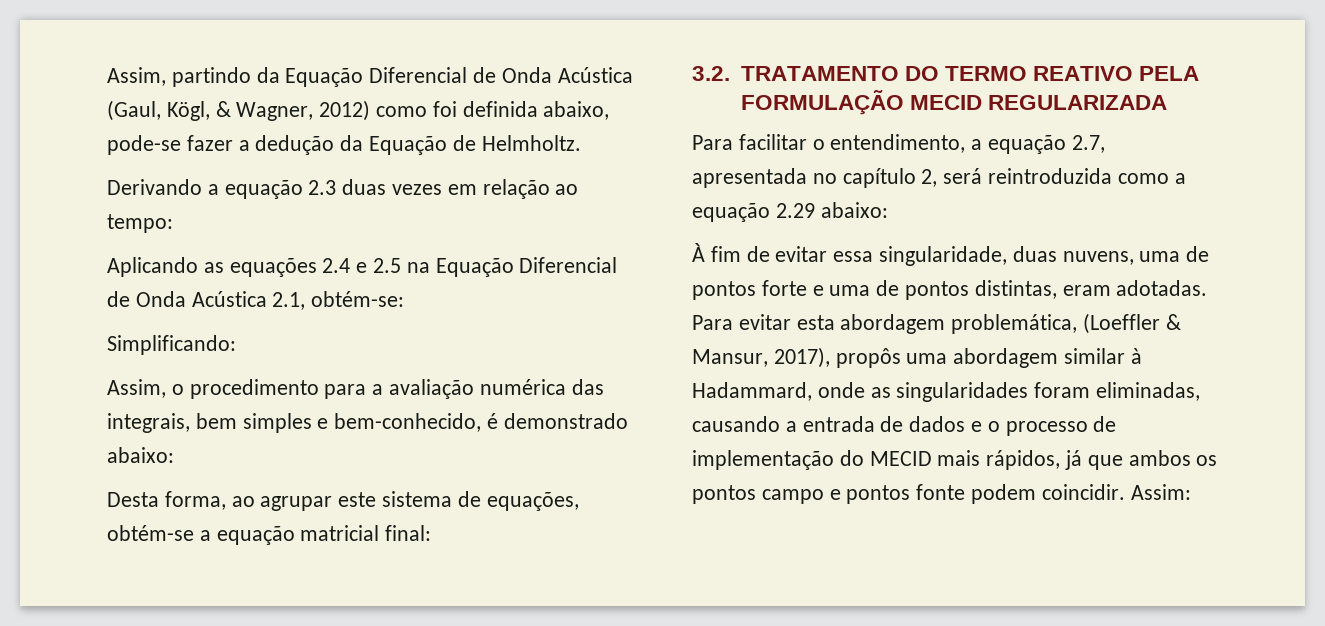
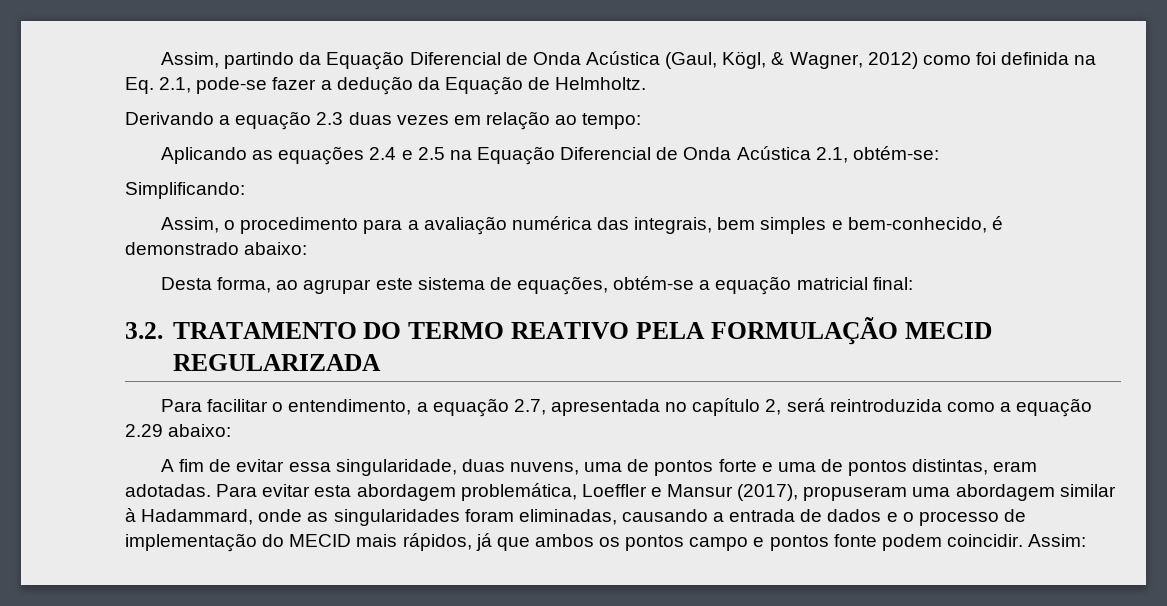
[543,101,610,120] abaixo, -> [1074,55,1097,65] [125,77,192,94] na Eq. 2.1,
[692,243,705,262] À -> [161,459,175,472] A
[1083,313,1181,334] [692,347,901,368] (Loeffler & Mansur, 2017), propôs -> [581,484,908,501] Loeffler e Mansur (2017), propuseram

